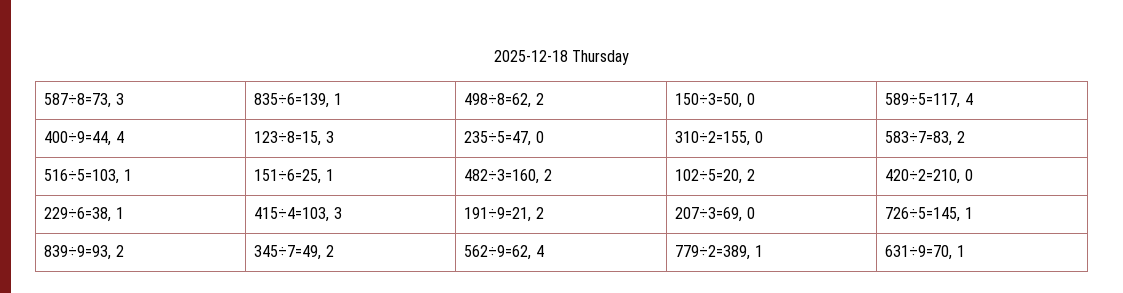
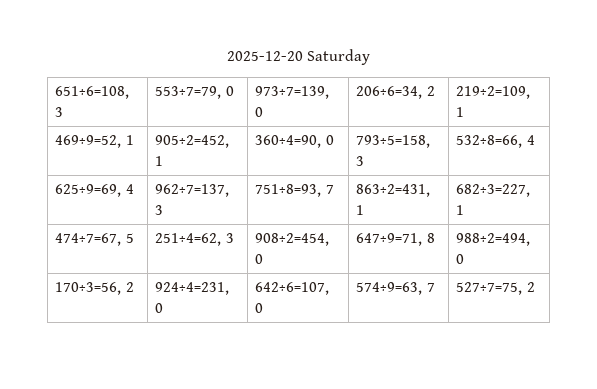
[493,50,630,65] [44,93,124,108] [254,93,342,108] [464,93,544,108] [675,93,755,108] [885,93,973,108] [44,131,124,146] [254,131,334,146] [464,131,544,146] [675,131,763,146] [885,131,965,146] [44,169,132,184] [254,169,334,184] [464,169,552,184] [675,169,755,184] [885,169,973,184] [44,207,124,222] [254,207,342,222] [464,207,544,222] [675,207,755,222] [885,207,973,222] [44,245,124,260] [254,245,334,260] [464,245,544,260] [675,245,763,260] [885,245,965,260] 2025-12-18 Thursday // 587÷8=73, 3 | 835÷6=139, 1 | 498÷8=62, 2 | 150÷3=50, 0 | 589÷5=117, 4 // 400÷9=44, 4 | 123÷8=15, 3 | 235÷5=47, 0 | 310÷2=155, 0 | 583÷7=83, 2 // 516÷5=103, 1 | 151÷6=25, 1 | 482÷3=160, 2 | 102÷5=20, 2 | 420÷2=210, 0 // 229÷6=38, 1 | 415÷4=103, 3 | 191÷9=21, 2 | 207÷3=69, 0 | 726÷5=145, 1 // 839÷9=93, 2 | 345÷7=49, 2 | 562÷9=62, 4 | 779÷2=389, 1 | 631÷9=70, 1 -> [226,49,371,65] [55,86,130,99] [55,107,64,117] [155,86,234,99] [255,86,330,99] [255,107,264,117] [356,86,435,99] [456,86,531,99] [456,107,465,117] [55,135,134,148] [155,135,230,148] [155,156,164,166] [255,135,334,148] [356,135,431,148] [356,156,365,166] [456,135,535,148] [55,184,134,197] [155,184,230,197] [155,205,164,215] [255,184,334,197] [356,184,431,197] [356,205,365,215] [456,184,531,197] [456,205,465,215] [55,233,134,246] [155,233,234,246] [255,233,330,246] [255,254,264,264] [356,233,435,246] [456,233,531,246] [456,254,465,264] [55,282,134,295] [155,282,230,295] [155,303,164,313] [255,282,330,295] [255,303,264,313] [356,282,435,295] [456,282,535,295] 2025-12-20 Saturday // 651÷6=108, 3 | 553÷7=79, 0 | 973÷7=139, 0 | 206÷6=34, 2 | 219÷2=109, 1 // 469÷9=52, 1 | 905÷2=452, 1 | 360÷4=90, 0 | 793÷5=158, 3 | 532÷8=66, 4 // 625÷9=69, 4 | 962÷7=137, 3 | 751÷8=93, 7 | 863÷2=431, 1 | 682÷3=227, 1 // 474÷7=67, 5 | 251÷4=62, 3 | 908÷2=454, 0 | 647÷9=71, 8 | 988÷2=494, 0 // 170÷3=56, 2 | 924÷4=231, 0 | 642÷6=107, 0 | 574÷9=63, 7 | 527÷7=75, 2

